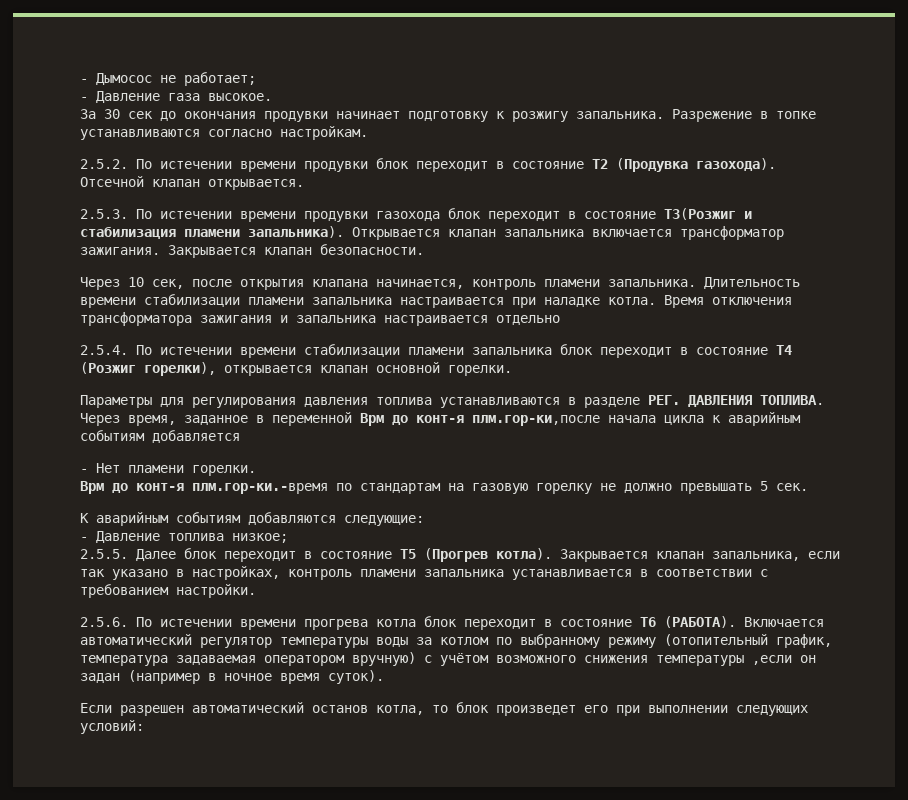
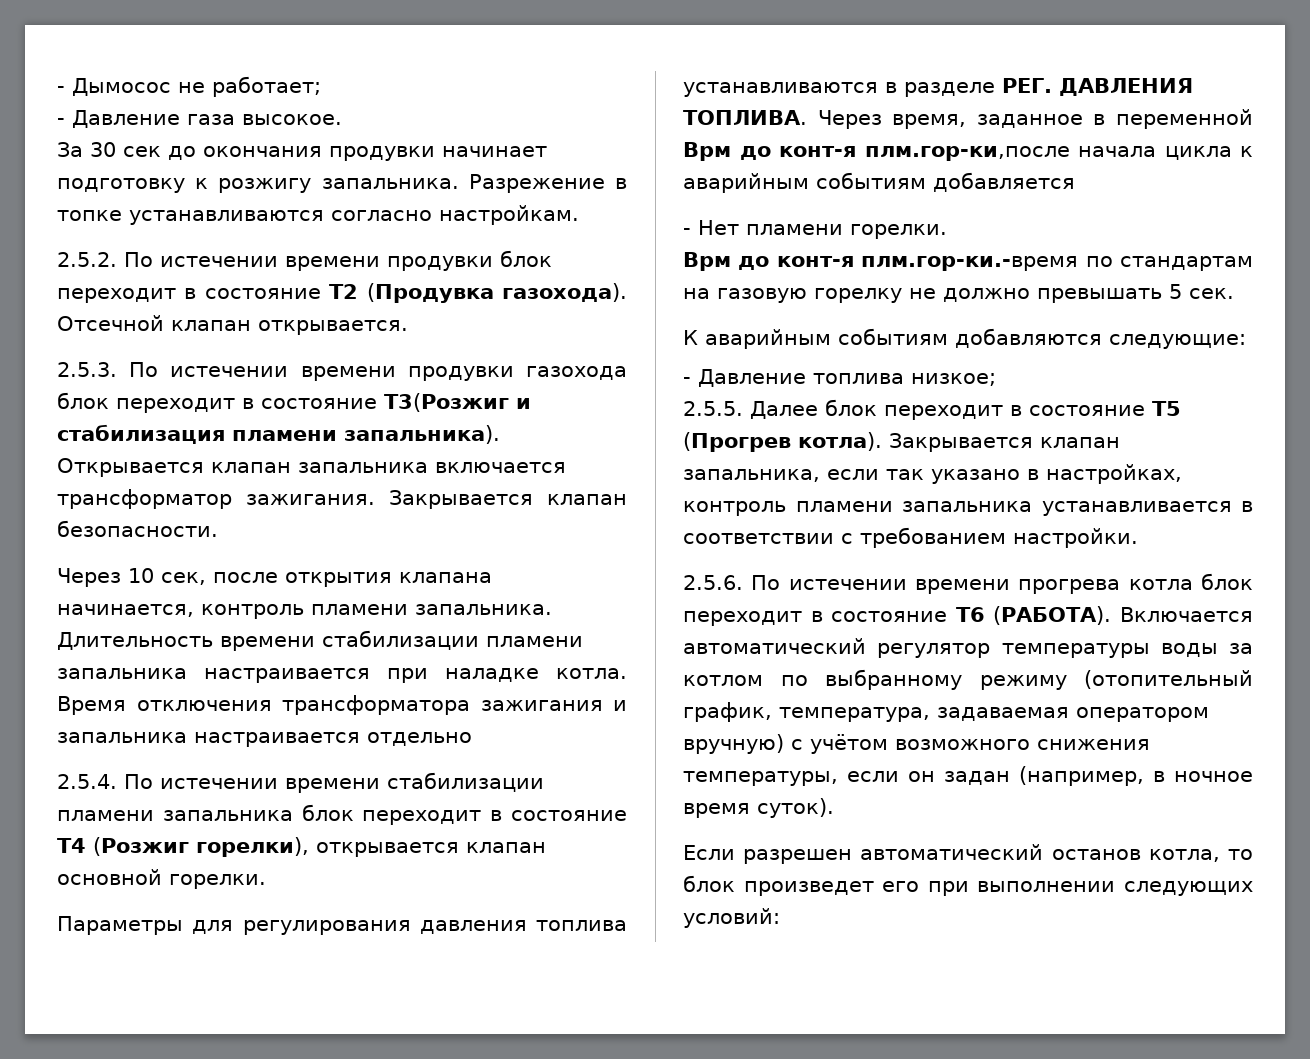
[80,655,168,666] температура -> [779,707,930,722] температура,
[656,655,792,666] температуры ,если -> [683,771,899,786] температуры, если
[128,670,200,684] (например -> [1019,766,1144,786] (например,

